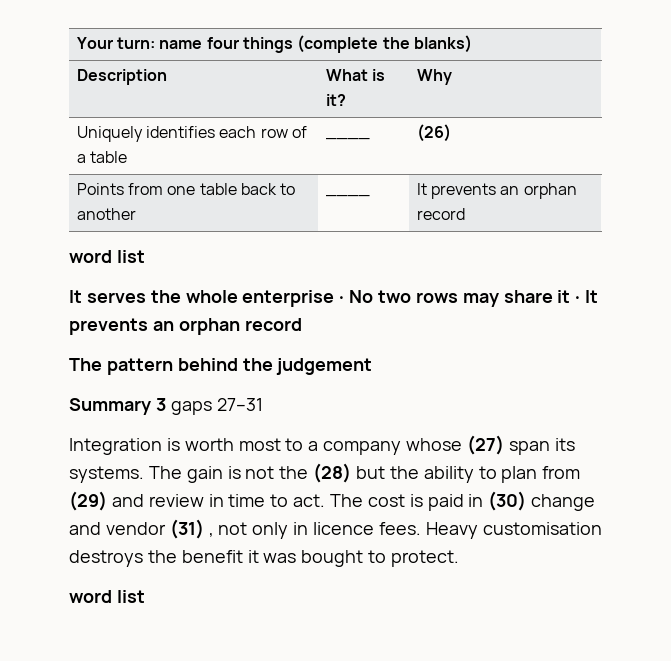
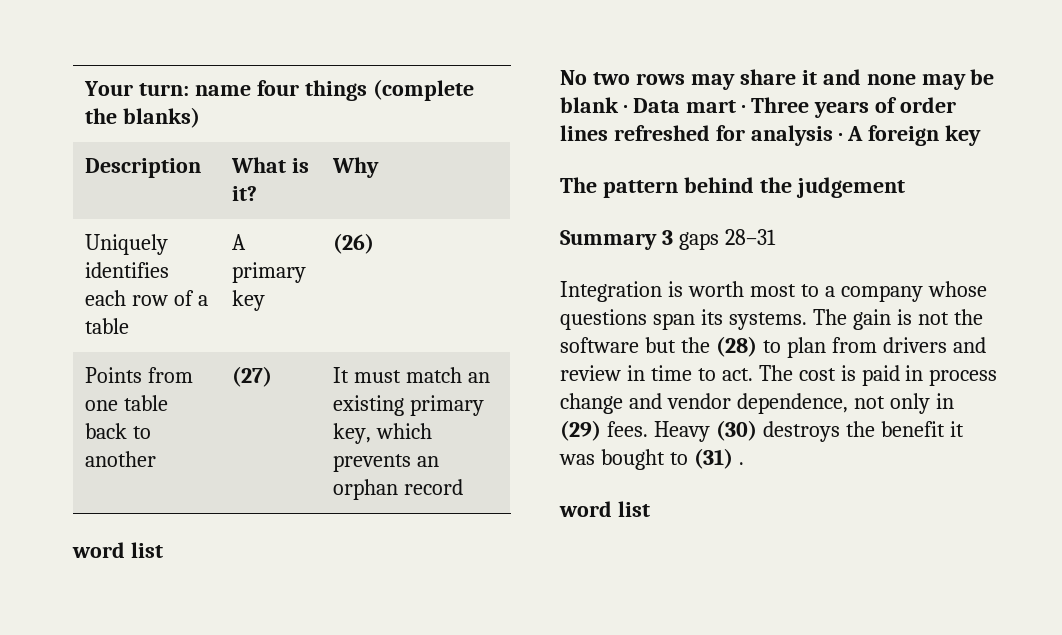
[325,138,370,140] ____ -> [232,234,247,250] [232,262,307,283] [232,290,266,311] A primary key
[325,195,370,197] [416,183,427,195] ____ | It -> [232,366,273,387] [333,367,490,383] [333,395,485,416] [333,423,433,444] (27) | It must match an existing primary key, which
[69,290,345,307] It serves the whole enterprise · -> (163, 550) none
[575,290,599,303] [69,318,302,335] · It prevents an orphan record -> [822,69,995,90] [560,97,956,118] [560,125,981,146] and none may be blank · Data mart · Three years of order lines refreshed for analysis · A foreign key
[216,398,263,411] 27–31 -> [724,229,776,245] 28–31
[466,435,504,455] (27) -> [560,309,647,330] questions
[313,463,352,483] (28) -> [560,337,639,353] software
[423,466,474,483] ability -> [715,336,757,357] (28)
[69,491,107,511] (29) -> [882,337,947,353] drivers
[488,491,527,511] (30) -> [929,369,998,386] process
[169,519,214,539] (31) , -> [736,393,848,414] dependence,
[313,522,375,535] licence -> [560,420,601,441] (29)
[482,522,602,535] customisation -> [715,420,757,441] (30)
[391,550,460,567] protect. -> [693,448,744,469] (31) .

